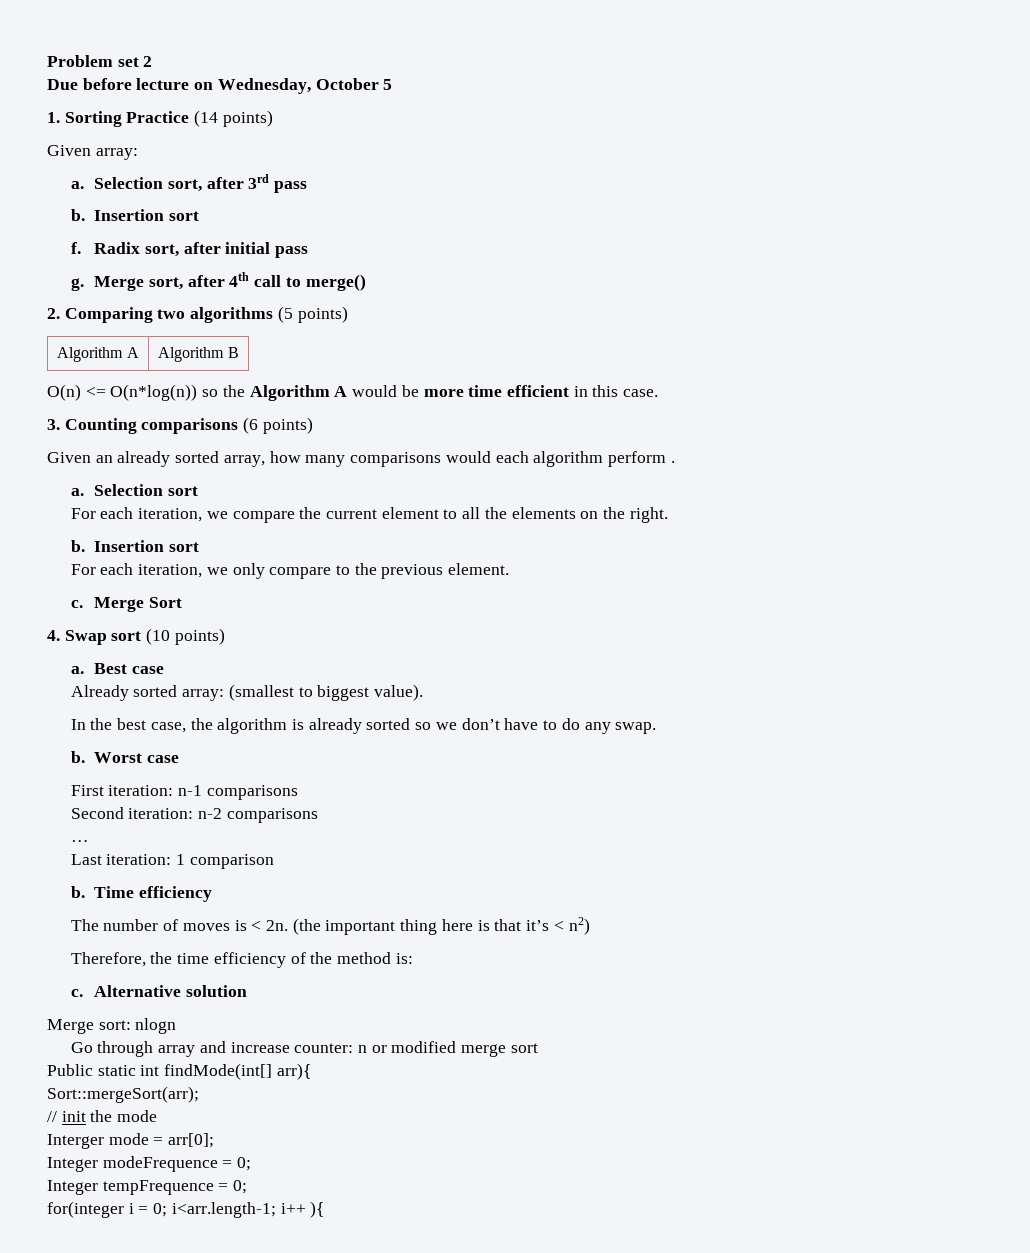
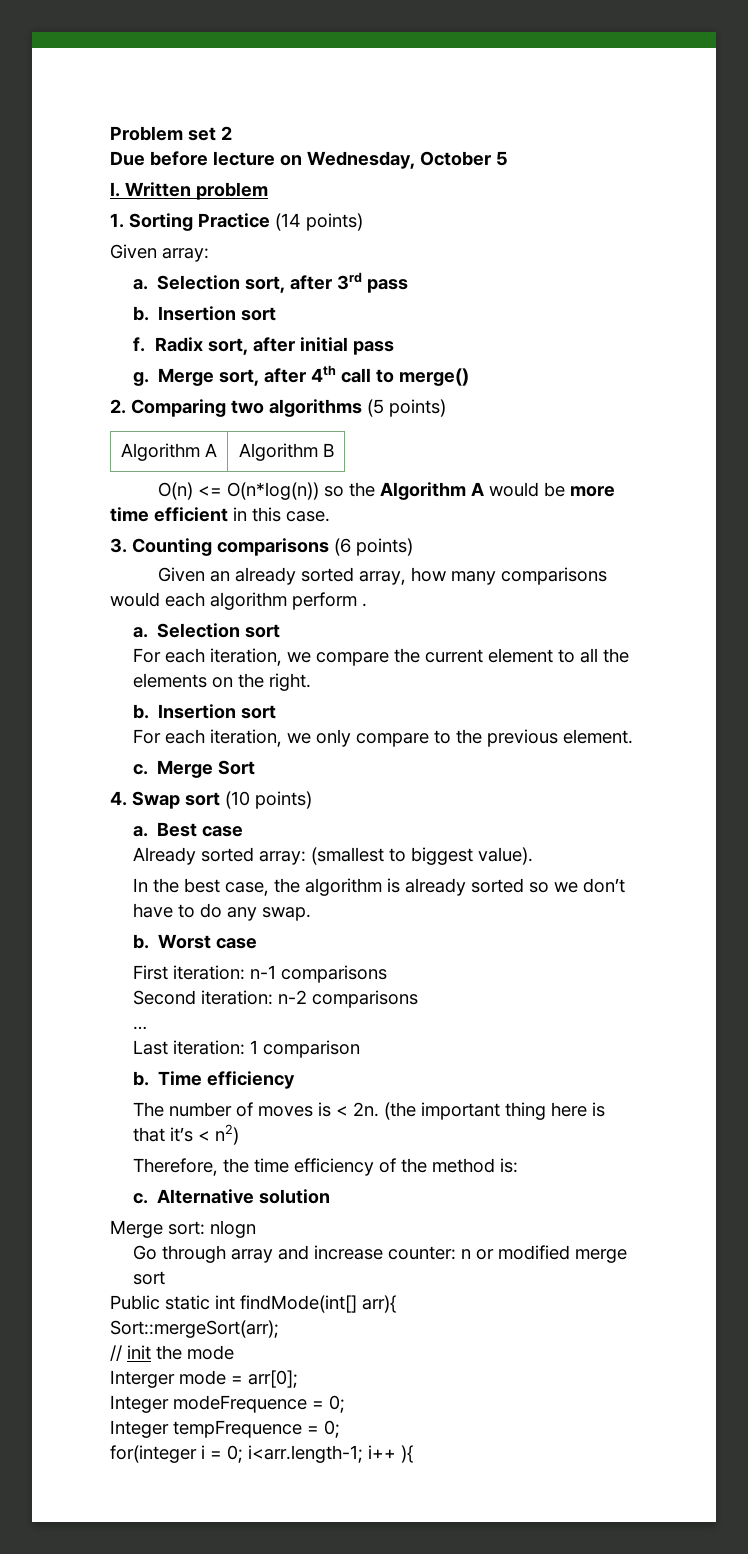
(393, 84) none -> [110,182,268,200] // I. Written problem

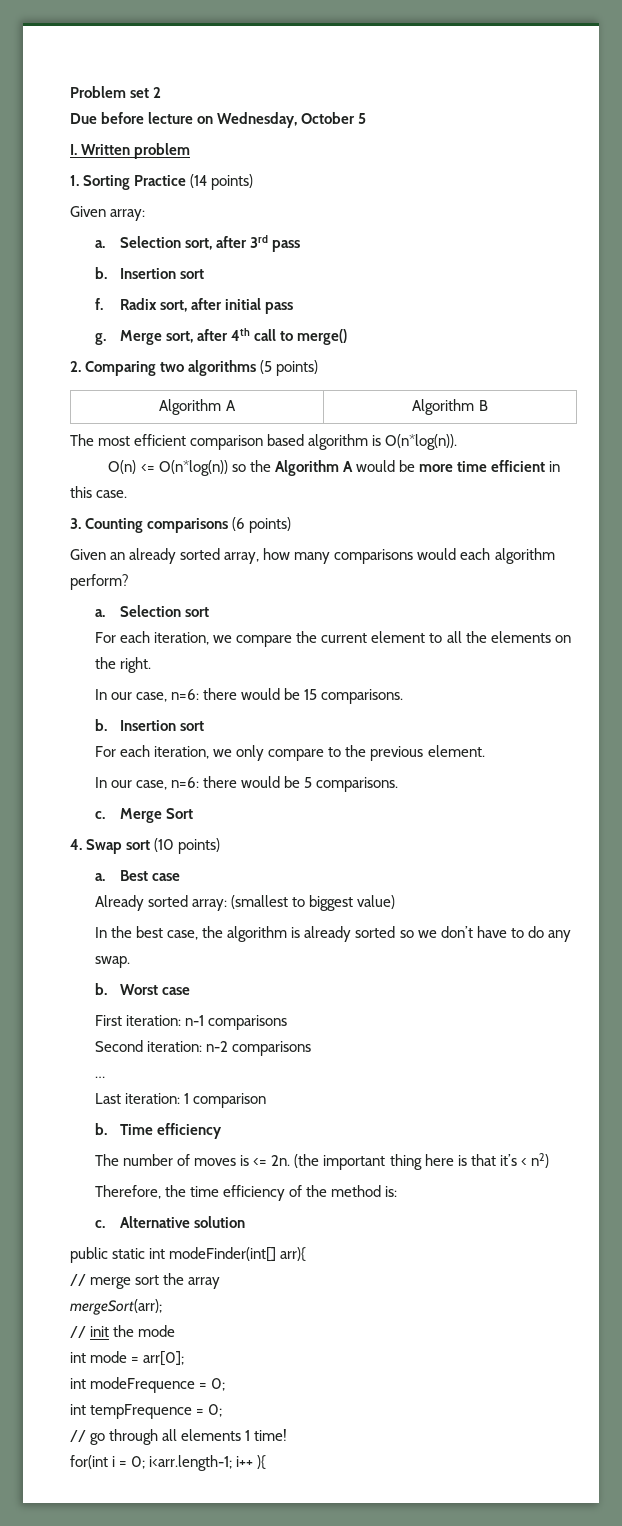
(334, 450) none -> [70,434,458,450] // The most efficient comparison based algorithm is O(n*log(n)).
[292,592,367,610] perform . -> [70,574,129,590] perform?
(311, 682) none -> [95,688,404,704] // In our case, n=6: there would be 15 comparisons.
(633, 736) none -> [95,776,399,792] // In our case, n=6: there would be 5 comparisons.
[477,847,533,865] value). -> [357,895,396,909] value)
[335,1106,348,1116] < -> [253,1158,268,1166] <=
[110,1220,256,1238] [132,1245,627,1263] [132,1271,165,1285] [110,1295,396,1313] [110,1320,279,1338] Merge sort: nlogn // Go through array and increase counter: n or modified merge sort // Public static int findMode(int[] arr){ // Sort::mergeSort(arr); -> [70,1247,307,1263] [70,1273,221,1289] [70,1299,162,1315] public static int modeFinder(int[] arr){ // // merge sort the array // mergeSort(arr);
[110,1370,175,1388] Interger -> [70,1352,86,1363] int
[110,1395,169,1413] Integer -> [70,1378,86,1389] int
[110,1420,169,1438] Integer -> [70,1404,86,1415] int
[110,1445,197,1463] for(integer -> [70,1429,288,1445] [70,1455,108,1469] // go through all elements 1 time! // for(int

